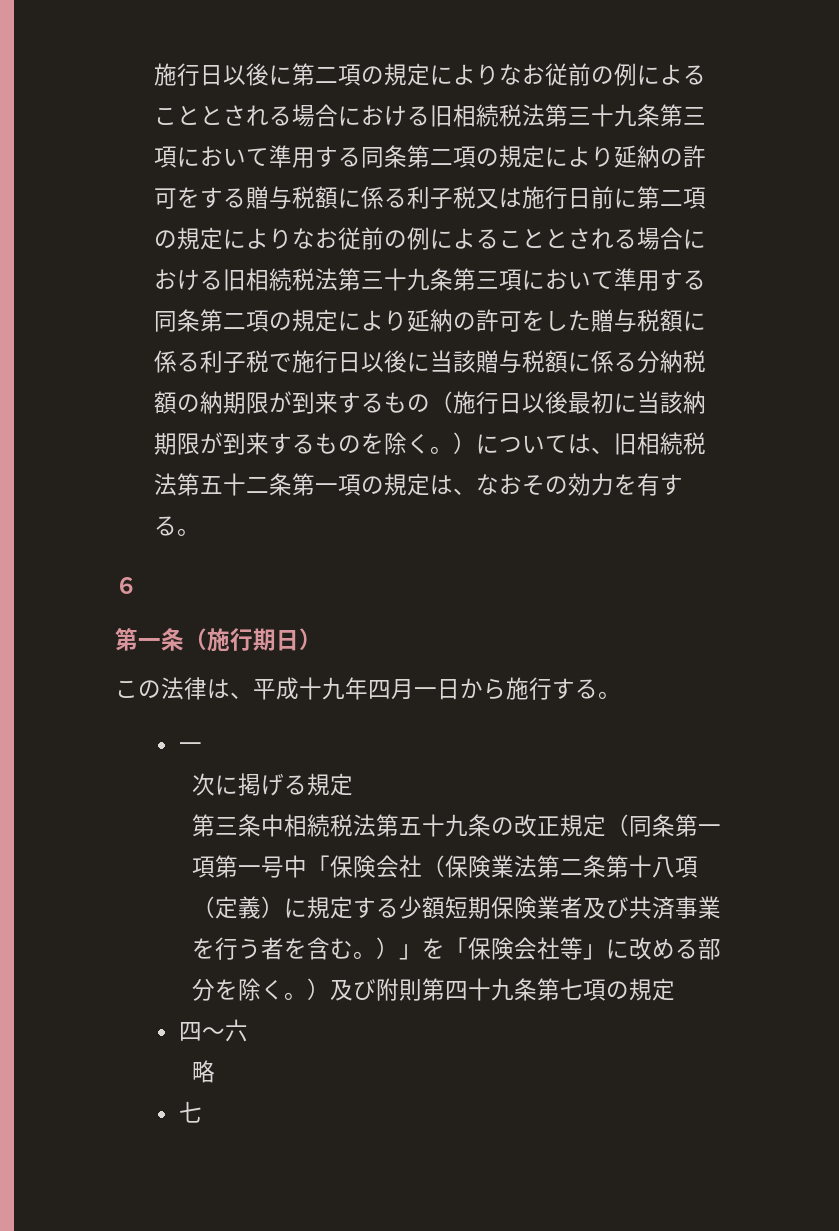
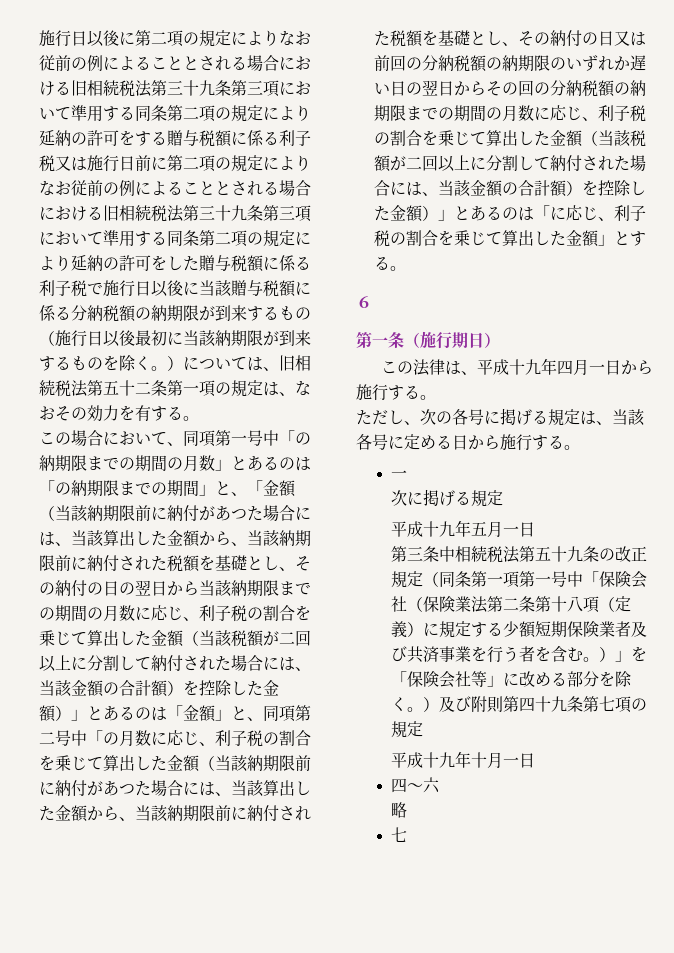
(200, 532) none -> [38,430,311,447] [38,455,311,471] [38,480,296,497] [38,505,311,522] [38,530,311,547] [38,555,311,572] [38,580,311,597] [38,605,311,622] [38,630,311,647] [38,655,311,672] [38,680,279,697] [38,705,311,722] [38,730,311,747] [38,755,311,772] [38,780,311,797] [38,805,311,822] [373,30,646,47] [373,55,646,72] [373,80,646,97] [373,105,646,122] [373,130,646,147] [373,155,646,172] [373,180,646,197] [373,205,646,222] [373,230,646,247] [373,256,406,271] // この場合において、同項第一号中「の納期限までの期間の月数」とあるのは「の納期限までの期間」と、「金額（当該納期限前に納付があつた場合には、当該算出した金額から、当該納期限前に納付された税額を基礎とし、その納付の日の翌日から当該納期限までの期間の月数に応じ、利子税の割合を乗じて算出した金額（当該税額が二回以上に分割して納付された場合には、当該金額の合計額）を控除した金額）」とあるのは「金額」と、同項第二号中「の月数に応じ、利子税の割合を乗じて算出した金額（当該納期限前に納付があつた場合には、当該算出した金額から、当該納期限前に納付された税額を基礎とし、その納付の日又は前回の分納税額の納期限のいずれか遅い日の翌日からその回の分納税額の納期限までの期間の月数に応じ、利子税の割合を乗じて算出した金額（当該税額が二回以上に分割して納付された場合には、当該金額の合計額）を控除した金額）」とあるのは「に応じ、利子税の割合を乗じて算出した金額」とする。
(621, 695) none -> [356,408,645,426] [356,434,580,451] // ただし、次の各号に掲げる規定は、当該各号に定める日から施行する。
(354, 784) none -> [391,520,536,537] // 平成十九年五月一日
(676, 989) none -> [391,751,536,768] // 平成十九年十月一日

